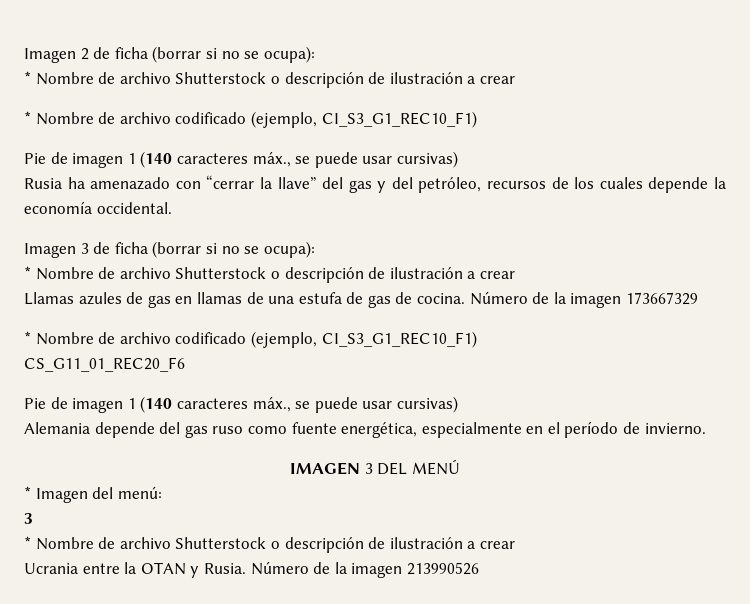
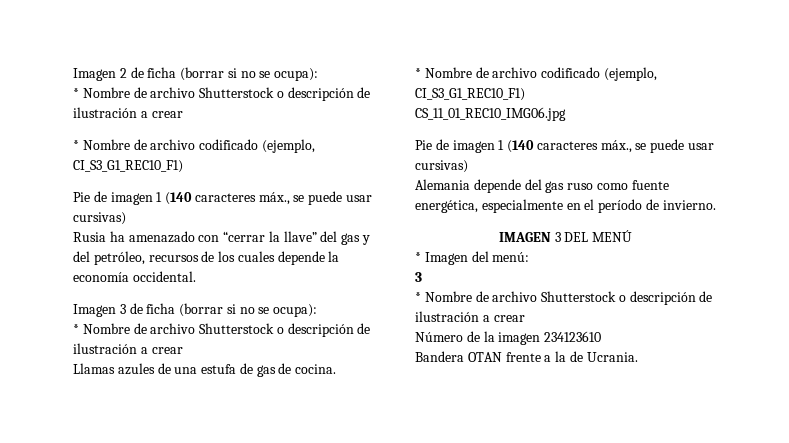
[147,292,264,308] gas en llamas de -> (171, 368) none
[469,291,699,308] [24,331,477,348] [24,357,185,372] Número de la imagen 173667329 // * Nombre de archivo codificado (ejemplo, CI_S3_G1_REC10_F1) // CS_G11_01_REC20_F6 -> [415,67,657,81] [415,88,525,101] [415,107,566,121] // * Nombre de archivo codificado (ejemplo, CI_S3_G1_REC10_F1) // CS_11_01_REC10_IMG06.jpg
[24,561,479,578] Ucrania entre la OTAN y Rusia. Número de la imagen 213990526 -> [415,331,602,345] [415,351,638,362] Número de la imagen 234123610 // Bandera OTAN frente a la de Ucrania.

